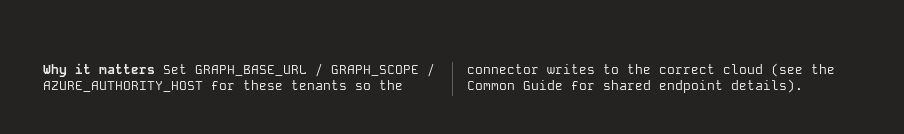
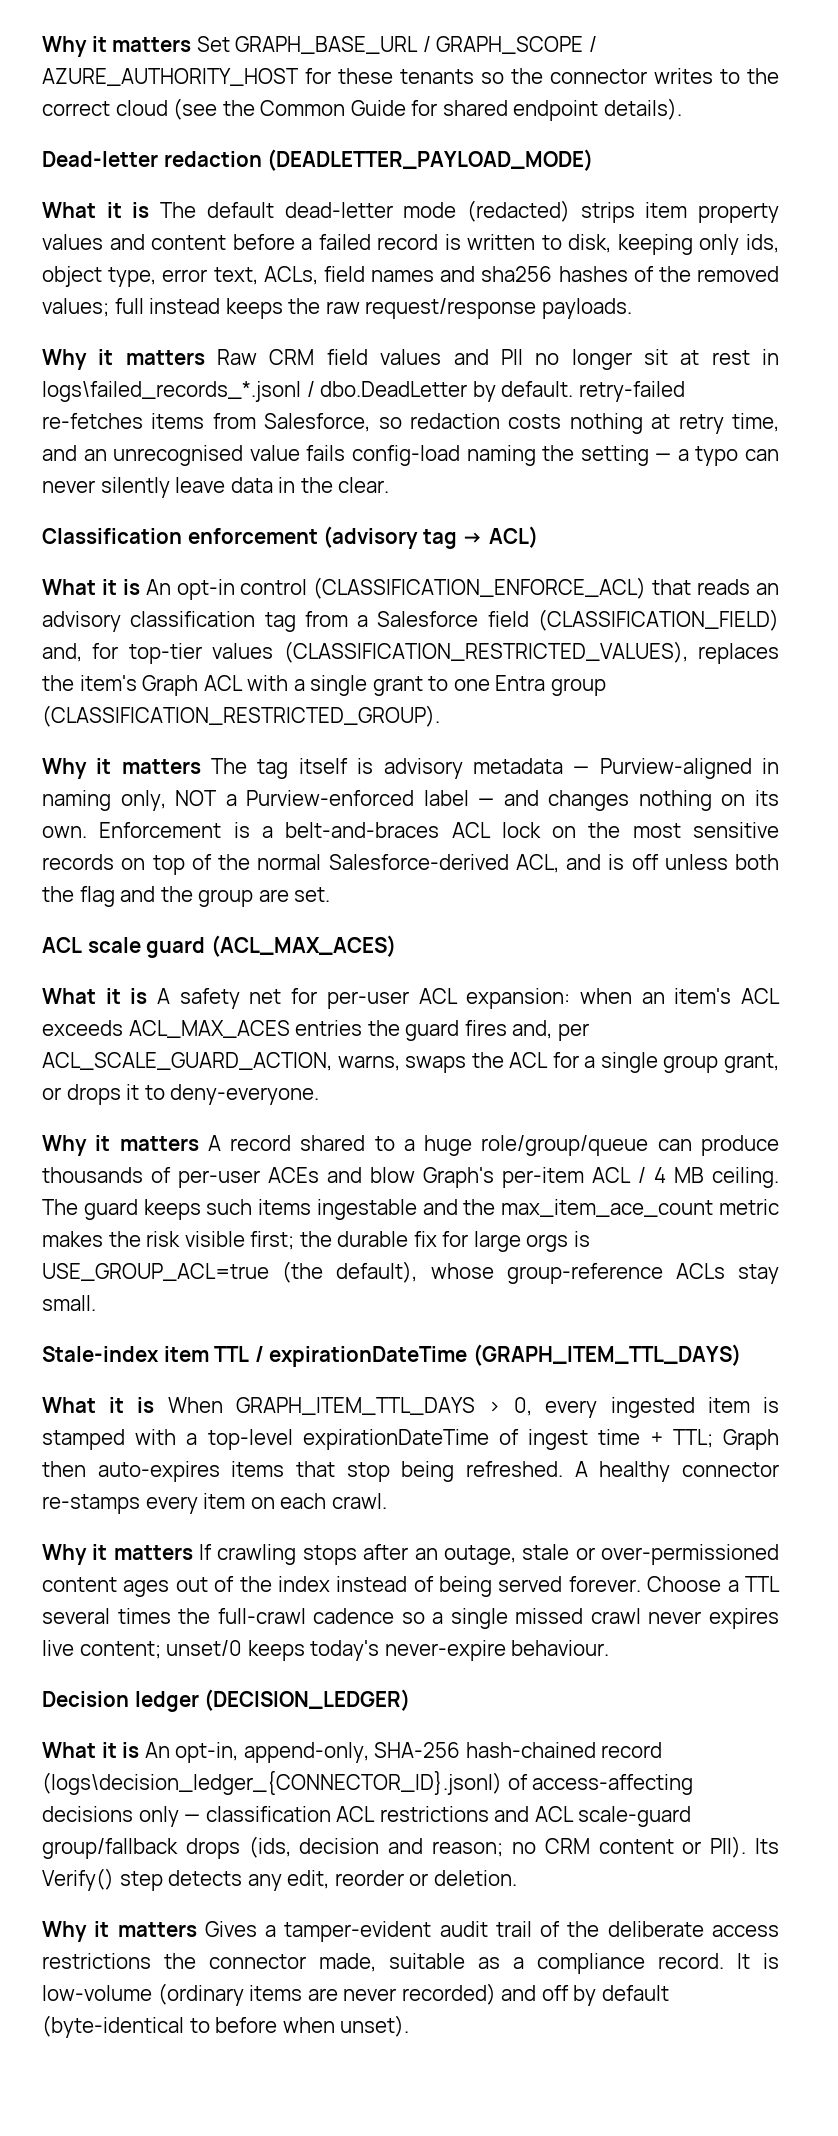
(803, 86) none -> [42,149,594,171] [42,200,780,223] [42,234,780,255] [42,266,779,287] [42,298,632,319] [42,349,779,370] [42,381,685,402] [42,413,779,434] [42,445,780,466] [42,477,390,498] [42,526,538,549] [42,577,779,600] [42,609,779,632] [42,641,779,664] [42,675,606,696] [42,705,440,727] [42,758,780,779] [42,790,779,811] [42,822,779,838] [42,854,779,875] [42,886,331,907] [42,935,396,958] [42,988,781,1009] [42,1020,589,1041] [42,1052,779,1073] [42,1084,320,1105] [42,1135,779,1156] [42,1167,779,1188] [42,1199,779,1220] [42,1231,590,1252] [42,1261,779,1284] [42,1295,96,1311] [42,1344,741,1367] [42,1397,780,1418] [42,1429,780,1450] [42,1461,779,1482] [42,1493,387,1514] [42,1544,780,1565] [42,1576,780,1597] [42,1608,779,1629] [42,1640,610,1661] [42,1689,411,1712] [42,1742,663,1763] [42,1771,694,1795] [42,1806,692,1827] [42,1836,780,1859] [42,1868,517,1891] [42,1921,779,1942] [42,1953,779,1974] [42,1983,669,2006] [42,2015,410,2038] // Dead-letter redaction (DEADLETTER_PAYLOAD_MODE) // What it is The default dead-letter mode (redacted) strips item property values and content before a failed record is written to disk, keeping only ids, object type, error text, ACLs, field names and sha256 hashes of the removed values; full instead keeps the raw request/response payloads. // Why it matters Raw CRM field values and PII no longer sit at rest in logs\failed_records_*.jsonl / dbo.DeadLetter by default. retry-failed re-fetches items from Salesforce, so redaction costs nothing at retry time, and an unrecognised value fails config-load naming the setting — a typo can never silently leave data in the clear. // Classification enforcement (advisory tag → ACL) // What it is An opt-in control (CLASSIFICATION_ENFORCE_ACL) that reads an advisory classification tag from a Salesforce field (CLASSIFICATION_FIELD) and, for top-tier values (CLASSIFICATION_RESTRICTED_VALUES), replaces the item's Graph ACL with a single grant to one Entra group (CLASSIFICATION_RESTRICTED_GROUP). // Why it matters The tag itself is advisory metadata — Purview-aligned in naming only, NOT a Purview-enforced label — and changes nothing on its own. Enforcement is a belt-and-braces ACL lock on the most sensitive records on top of the normal Salesforce-derived ACL, and is off unless both the flag and the group are set. // ACL scale guard (ACL_MAX_ACES) // What it is A safety net for per-user ACL expansion: when an item's ACL exceeds ACL_MAX_ACES entries the guard fires and, per ACL_SCALE_GUARD_ACTION, warns, swaps the ACL for a single group grant, or drops it to deny-everyone. // Why it matters A record shared to a huge role/group/queue can produce thousands of per-user ACEs and blow Graph's per-item ACL / 4 MB ceiling. The guard keeps such items ingestable and the max_item_ace_count metric makes the risk visible first; the durable fix for large orgs is USE_GROUP_ACL=true (the default), whose group-reference ACLs stay small. // Stale-index item TTL / expirationDateTime (GRAPH_ITEM_TTL_DAYS) // What it is When GRAPH_ITEM_TTL_DAYS > 0, every ingested item is stamped with a top-level expirationDateTime of ingest time + TTL; Graph then auto-expires items that stop being refreshed. A healthy connector re-stamps every item on each crawl. // Why it matters If crawling stops after an outage, stale or over-permissioned content ages out of the index instead of being served forever. Choose a TTL several times the full-crawl cadence so a single missed crawl never expires live content; unset/0 keeps today's never-expire behaviour. // Decision ledger (DECISION_LEDGER) // What it is An opt-in, append-only, SHA-256 hash-chained record (logs\decision_ledger_{CONNECTOR_ID}.jsonl) of access-affecting decisions only — classification ACL restrictions and ACL scale-guard group/fallback drops (ids, decision and reason; no CRM content or PII). Its Verify() step detects any edit, reorder or deletion. // Why it matters Gives a tamper-evident audit trail of the deliberate access restrictions the connector made, suitable as a compliance record. It is low-volume (ordinary items are never recorded) and off by default (byte-identical to before when unset).

